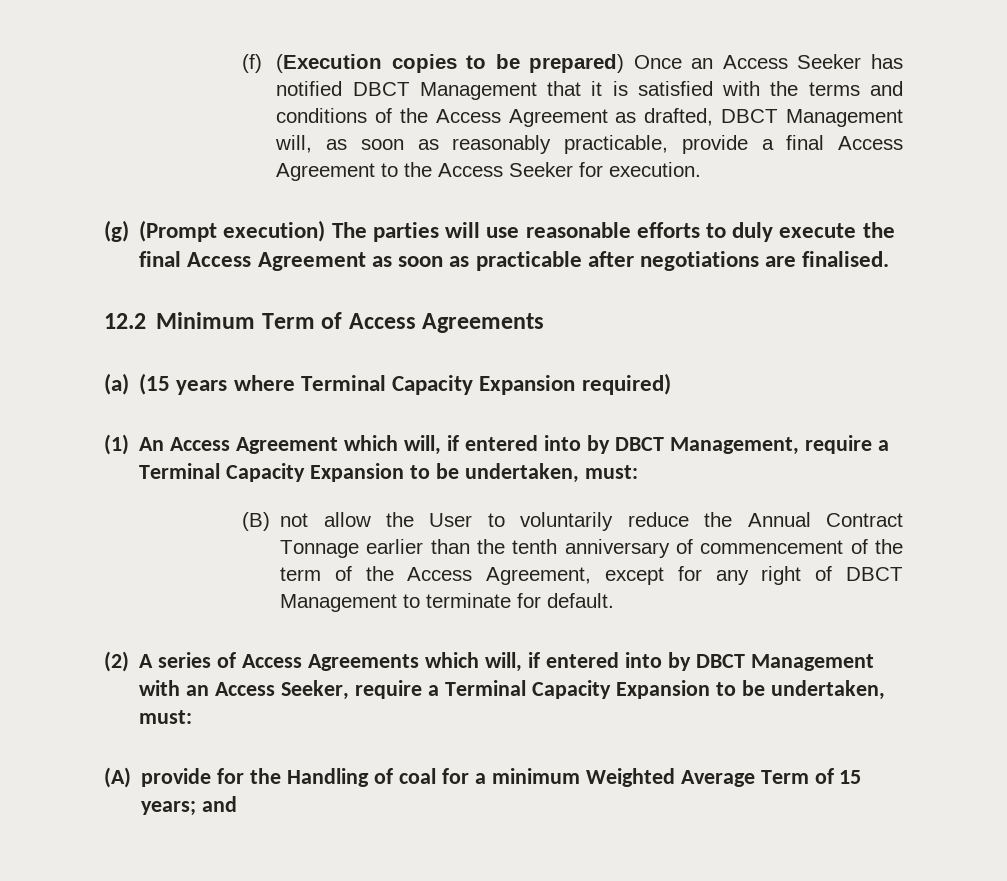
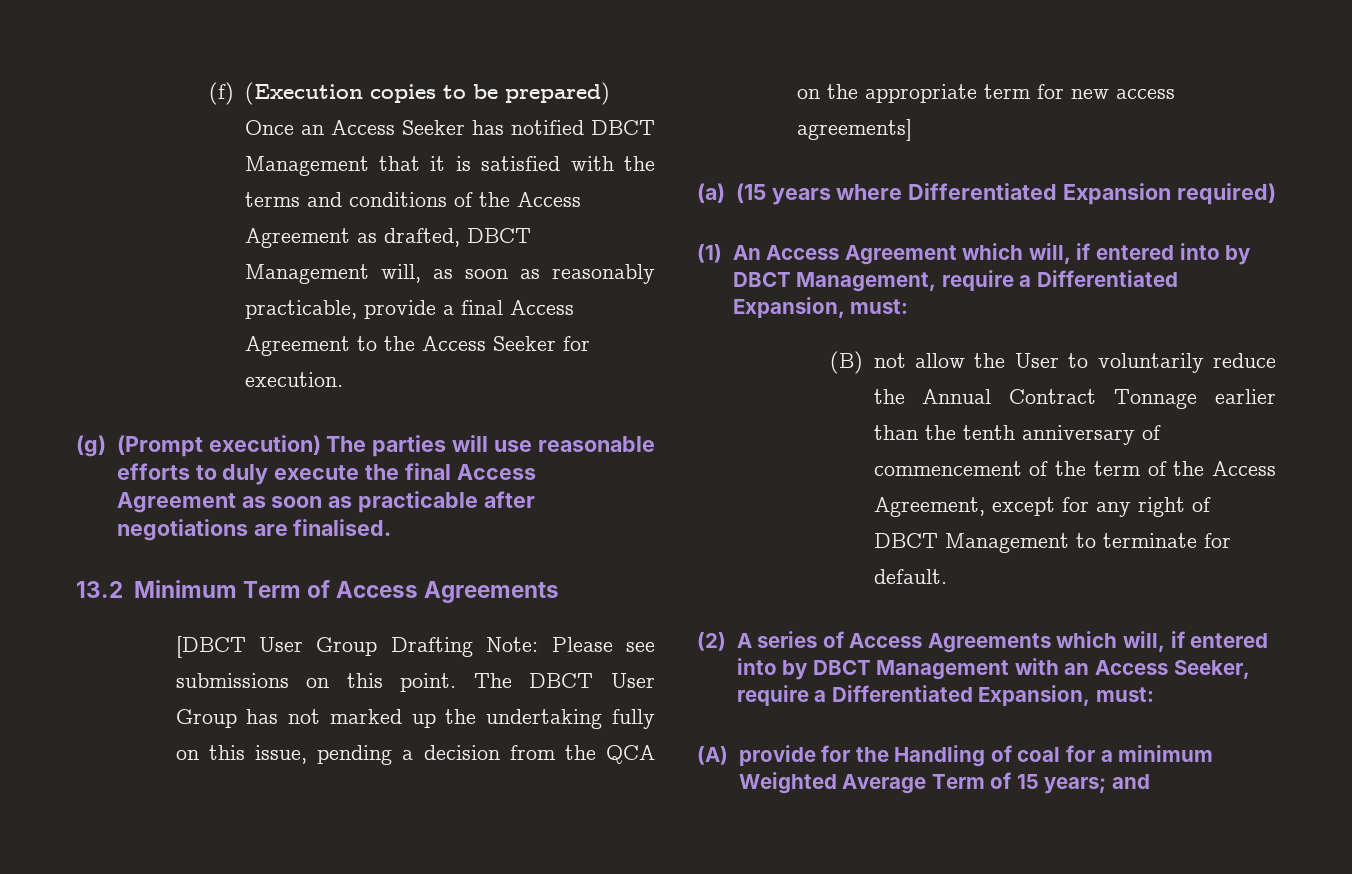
[104,313,146,329] 12.2 -> [76,581,123,598] 13.2
(545, 323) none -> [175,636,655,658] [175,673,655,692] [175,709,655,729] [175,745,655,765] [796,84,1175,103] [796,119,912,141] // [DBCT User Group Drafting Note: Please see submissions on this point. The DBCT User Group has not marked up the undertaking fully on this issue, pending a decision from the QCA on the appropriate term for new access agreements]
[300,375,474,395] Terminal Capacity -> [908,183,1058,200] Differentiated
[139,463,579,483] Terminal Capacity Expansion to be undertaken, -> [1036,270,1178,287] [732,297,845,318] Differentiated Expansion,
[444,680,885,700] Terminal Capacity Expansion to be undertaken, -> [831,685,1091,706] Differentiated Expansion,

